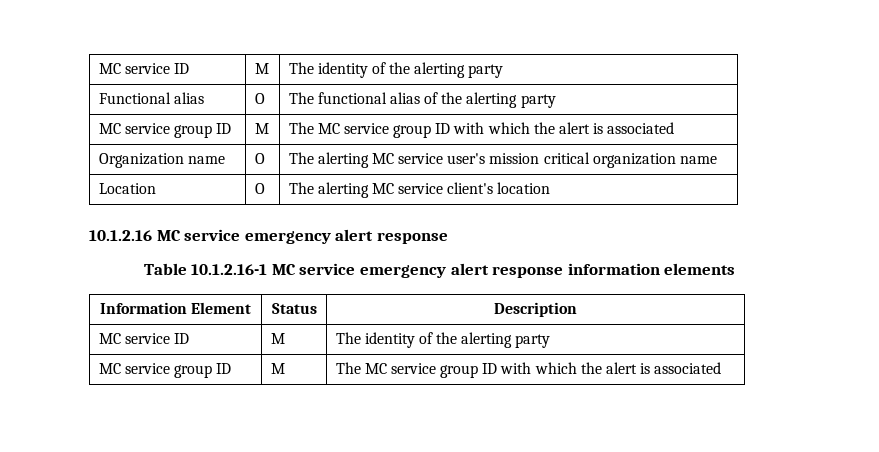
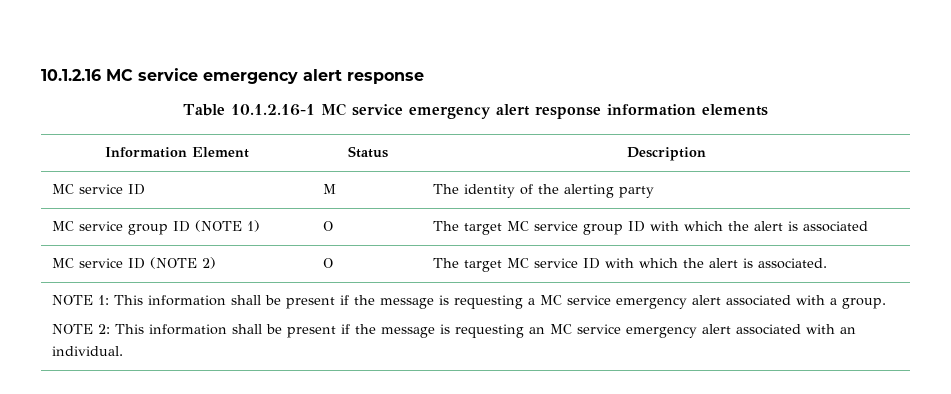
[98,63,189,74] [254,63,269,74] [288,62,504,78] [98,92,204,104] [254,93,265,104] [288,92,556,108] [98,123,232,138] [254,123,269,134] [288,122,675,138] [98,153,225,168] [254,153,265,164] [288,152,717,168] [98,183,156,194] [254,183,265,194] [288,182,551,198] MC service ID | M | The identity of the alerting party // Functional alias | O | The functional alias of the alerting party // MC service group ID | M | The MC service group ID with which the alert is associated // Organization name | O | The alerting MC service user's mission critical organization name // Location | O | The alerting MC service client's location // -> (41, 75) none
[270,363,285,374] [335,362,361,374] | M | The -> [194,220,260,232] [322,221,333,231] [432,221,502,235] (NOTE 1) | O | The target
(722, 368) none -> [51,257,216,269] [322,258,333,268] [432,258,827,272] [51,295,886,309] [51,324,856,338] [51,346,123,356] // MC service ID (NOTE 2) | O | The target MC service ID with which the alert is associated. // NOTE 1: This information shall be present if the message is requesting a MC service emergency alert associated with a group. // NOTE 2: This information shall be present if the message is requesting an MC service emergency alert associated with an individual.

